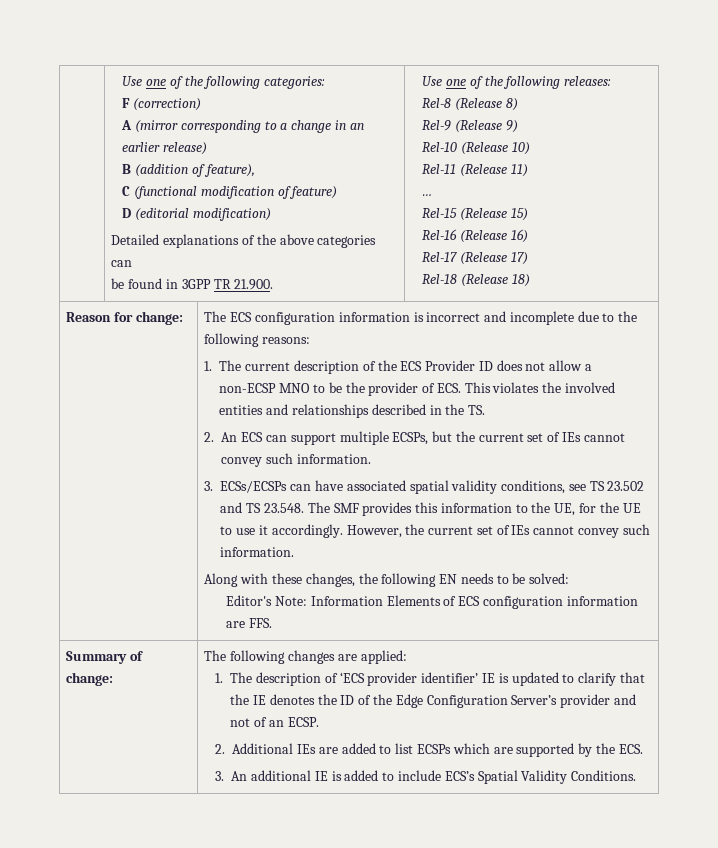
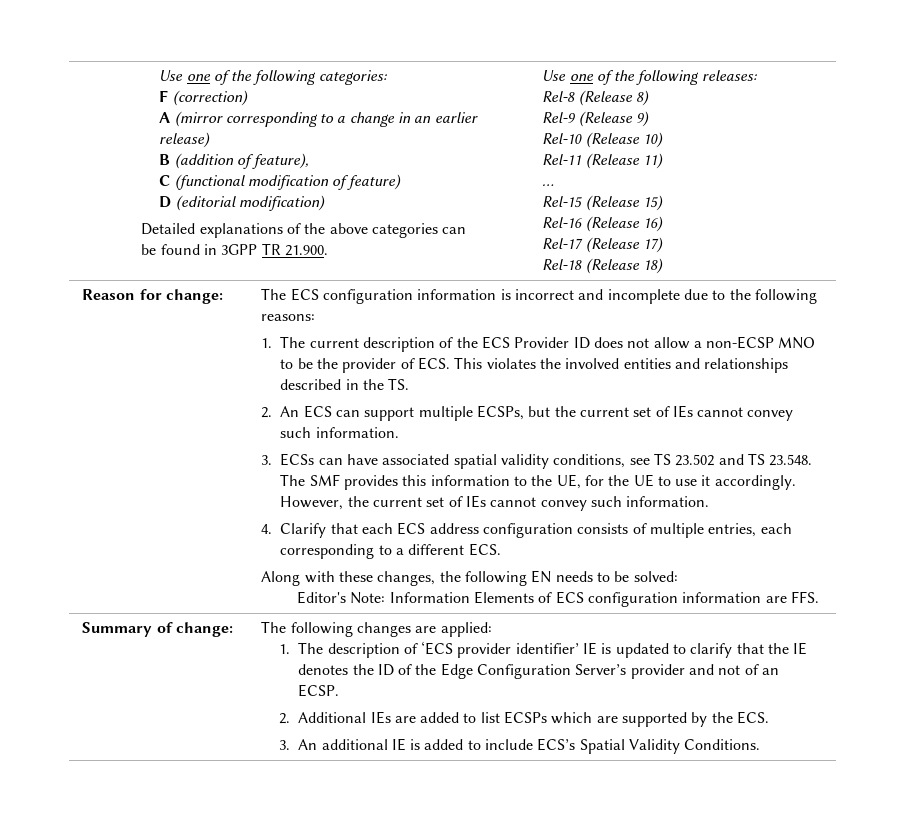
[220,481,288,493] ECSs/ECSPs -> [280,453,315,466] ECSs
(295, 552) none -> [261,522,792,538] [280,543,501,559] // 4. Clarify that each ECS address configuration consists of multiple entries, each corresponding to a different ECS.

